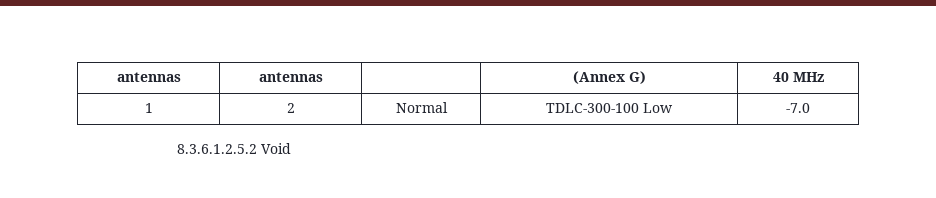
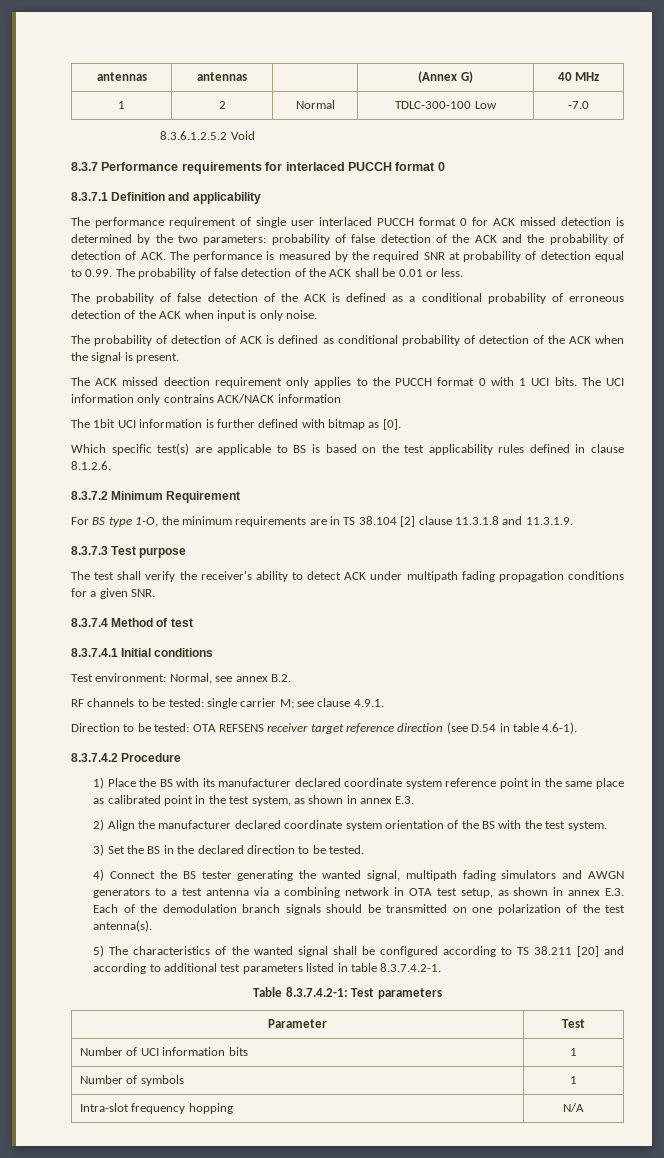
(292, 148) none -> [71,162,445,174] [71,192,261,204] [71,217,624,228] [71,234,624,245] [71,251,624,262] [71,268,464,279] [71,293,624,304] [71,310,317,321] [71,335,624,346] [71,352,180,363] [71,377,625,388] [71,394,341,405] [71,419,401,430] [71,443,624,455] [71,461,111,470] [71,491,241,503] [71,516,573,527] [71,546,187,558] [71,571,625,582] [71,588,156,599] [71,618,193,627] [71,648,214,657] [71,673,291,684] [71,698,384,709] [71,722,578,734] [71,753,182,762] [93,777,624,789] [93,795,415,806] [93,819,607,831] [93,844,365,856] [93,869,625,881] [93,887,624,898] [93,904,625,915] [93,920,153,932] [93,945,625,957] [93,963,442,974] [253,987,442,999] [268,1019,327,1028] [562,1019,585,1028] [80,1047,248,1056] [570,1048,577,1056] [80,1075,184,1086] [570,1076,577,1084] [80,1103,233,1114] [563,1103,584,1112] // 8.3.7 Performance requirements for interlaced PUCCH format 0 // 8.3.7.1 Definition and applicability // The performance requirement of single user interlaced PUCCH format 0 for ACK missed detection is determined by the two parameters: probability of false detection of the ACK and the probability of detection of ACK. The performance is measured by the required SNR at probability of detection equal to 0.99. The probability of false detection of the ACK shall be 0.01 or less. // The probability of false detection of the ACK is defined as a conditional probability of erroneous detection of the ACK when input is only noise. // The probability of detection of ACK is defined as conditional probability of detection of the ACK when the signal is present. // The ACK missed deection requirement only applies to the PUCCH format 0 with 1 UCI bits. The UCI information only contrains ACK/NACK information // The 1bit UCI information is further defined with bitmap as [0]. // Which specific test(s) are applicable to BS is based on the test applicability rules defined in clause 8.1.2.6. // 8.3.7.2 Minimum Requirement // For BS type 1-O, the minimum requirements are in TS 38.104 [2] clause 11.3.1.8 and 11.3.1.9. // 8.3.7.3 Test purpose // The test shall verify the receiver's ability to detect ACK under multipath fading propagation conditions for a given SNR. // 8.3.7.4 Method of test // 8.3.7.4.1 Initial conditions // Test environment: Normal, see annex B.2. // RF channels to be tested: single carrier M; see clause 4.9.1. // Direction to be tested: OTA REFSENS receiver target reference direction (see D.54 in table 4.6-1). // 8.3.7.4.2 Procedure // 1) Place the BS with its manufacturer declared coordinate system reference point in the same place as calibrated point in the test system, as shown in annex E.3. // 2) Align the manufacturer declared coordinate system orientation of the BS with the test system. // 3) Set the BS in the declared direction to be tested. // 4) Connect the BS tester generating the wanted signal, multipath fading simulators and AWGN generators to a test antenna via a combining network in OTA test setup, as shown in annex E.3. Each of the demodulation branch signals should be transmitted on one polarization of the test antenna(s). // 5) The characteristics of the wanted signal shall be configured according to TS 38.211 [20] and according to additional test parameters listed in table 8.3.7.4.2-1. // Table 8.3.7.4.2-1: Test parameters // Parameter | Test // Number of UCI information bits | 1 // Number of symbols | 1 // Intra-slot frequency hopping | N/A

